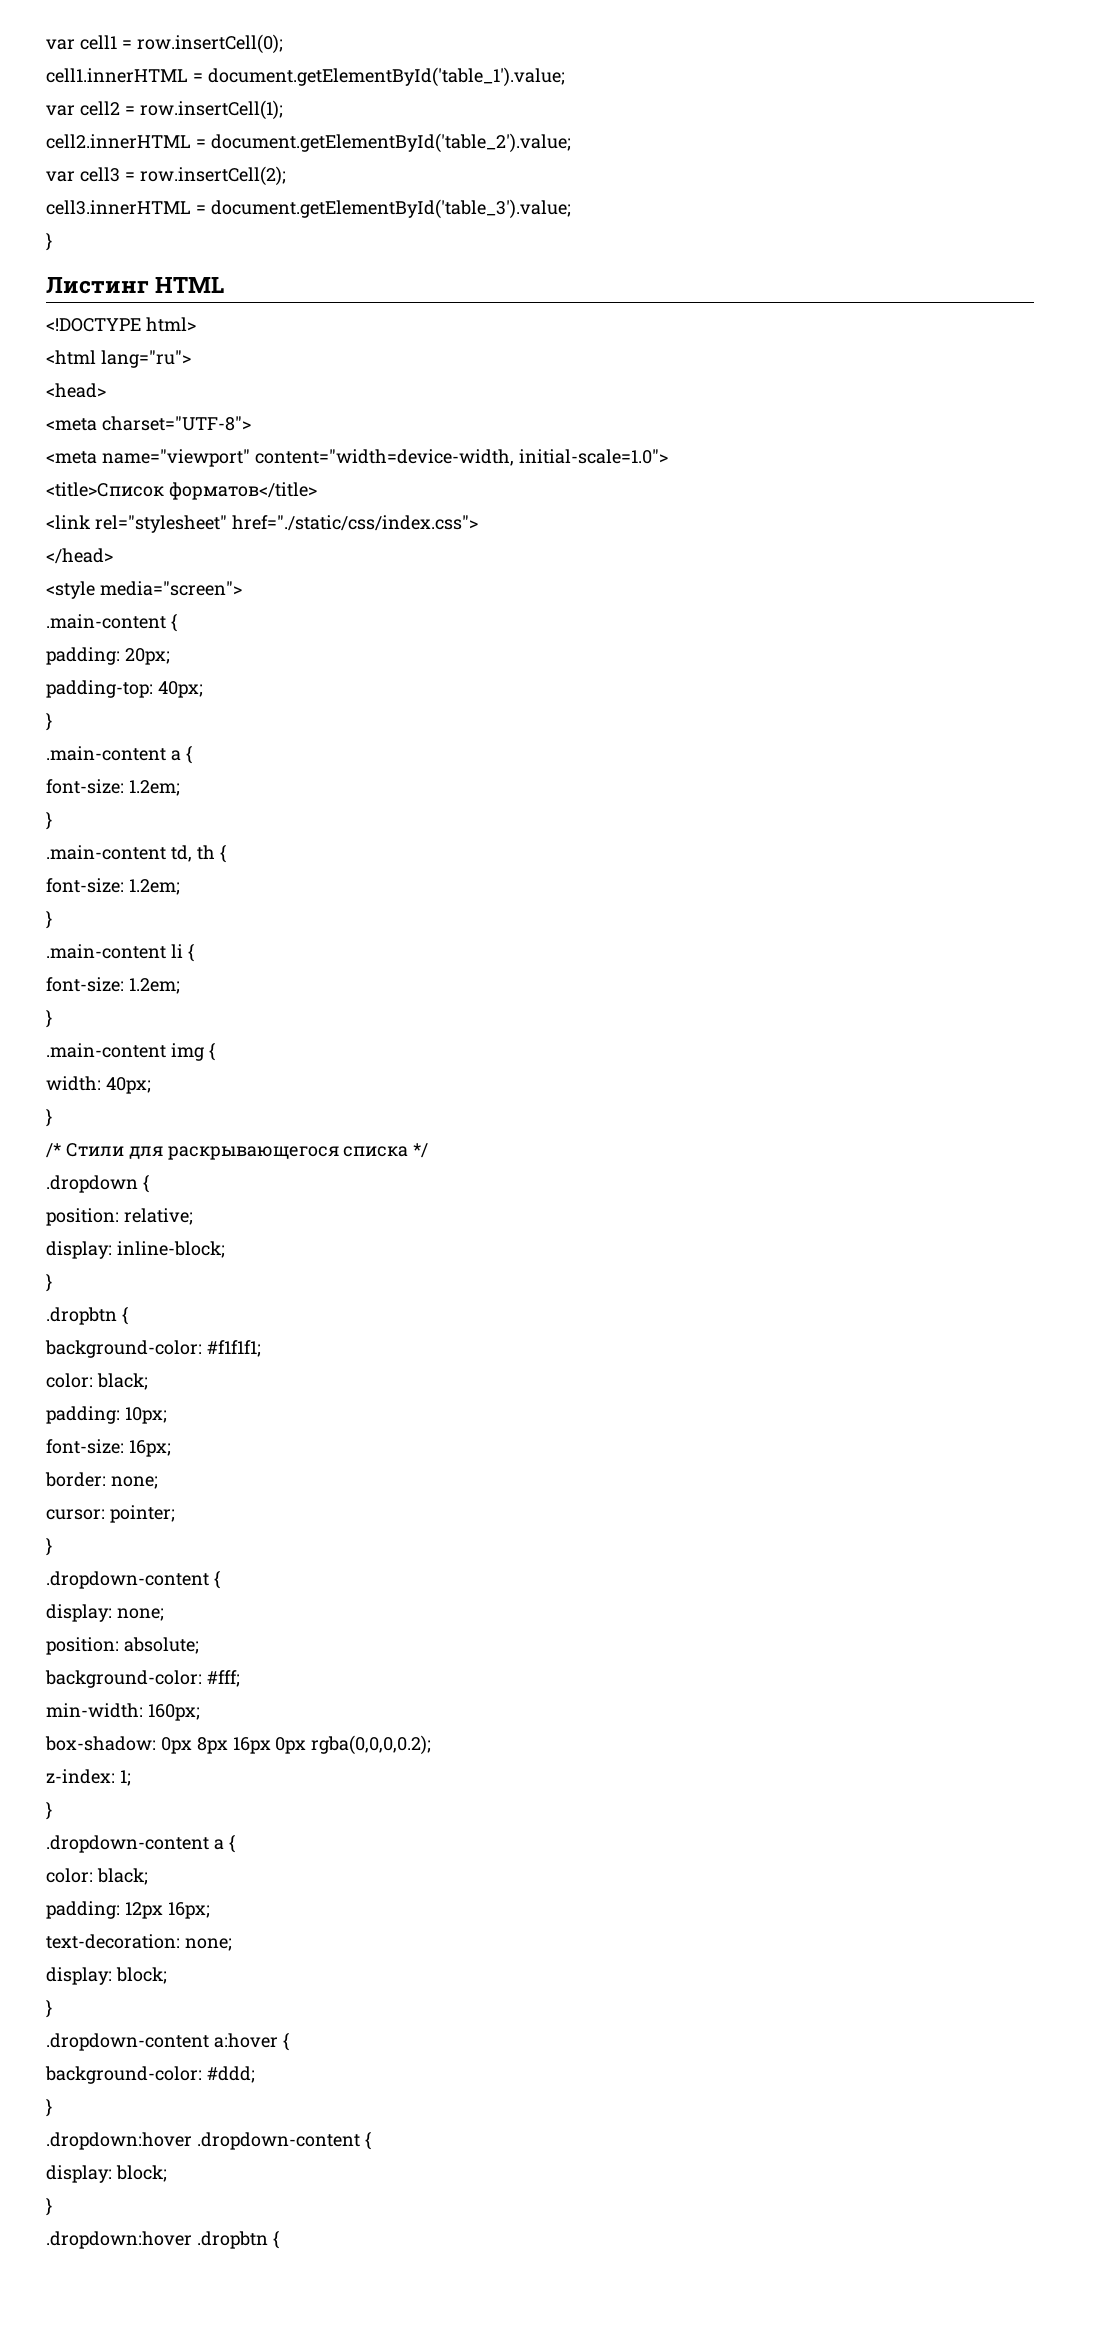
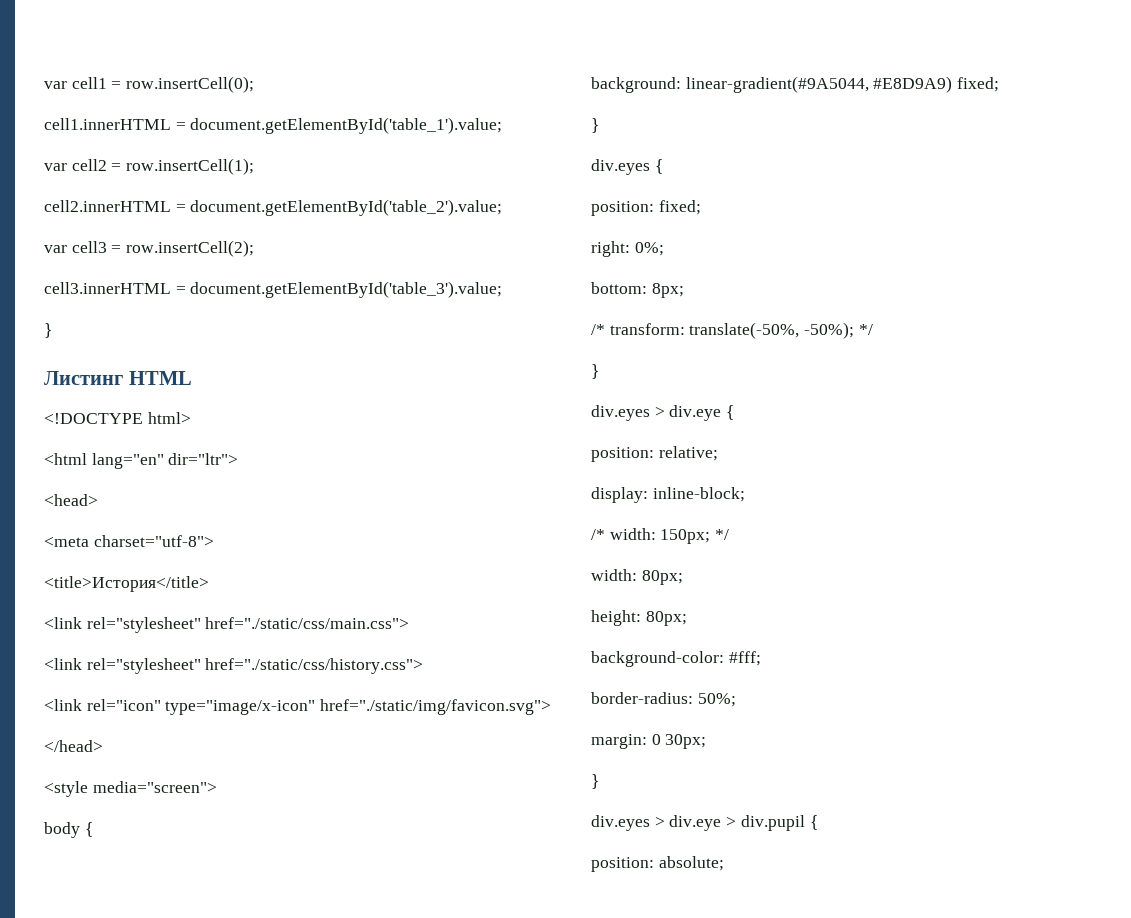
[100,350,191,368] lang="ru"> -> [91,453,239,469] lang="en" dir="ltr">
[101,416,251,431] [46,449,668,467] [46,482,317,500] [46,515,478,533] charset="UTF-8"> // <meta name="viewport" content="width=device-width, initial-scale=1.0"> // <title>Список форматов</title> // <link rel="stylesheet" href="./static/css/index.css"> -> [93,535,214,547] [44,576,209,592] [44,617,410,633] [44,658,424,674] [44,699,552,715] charset="utf-8"> // <title>История</title> // <link rel="stylesheet" href="./static/css/main.css"> // <link rel="stylesheet" href="./static/css/history.css"> // <link rel="icon" type="image/x-icon" href="./static/img/favicon.svg">
[46,613,177,632] [46,647,170,665] [46,680,203,698] [46,712,52,731] [46,745,192,764] [46,779,180,796] [46,811,52,830] [46,844,226,863] [46,878,180,895] [46,910,52,929] [46,943,194,962] [46,977,180,994] [46,1009,52,1028] [46,1042,215,1061] [46,1076,151,1094] [46,1108,52,1127] [46,1143,429,1160] [46,1175,138,1193] .main-content { // padding: 20px; // padding-top: 40px; // } // .main-content a { // font-size: 1.2em; // } // .main-content td, th { // font-size: 1.2em; // } // .main-content li { // font-size: 1.2em; // } // .main-content img { // width: 40px; // } // /* Стили для раскрывающегося списка */ // .dropdown -> [44,822,93,838] [591,76,1000,93] [591,118,599,133] [591,159,663,175] [591,200,701,216] [591,241,664,257] [591,282,684,298] [591,322,873,339] [591,364,599,379] [591,405,722,421] body { // background: linear-gradient(#9A5044, #E8D9A9) fixed; // } // div.eyes { // position: fixed; // right: 0%; // bottom: 8px; // /* transform: translate(-50%, -50%); */ // } // div.eyes > div.eye
[46,1273,52,1292] [46,1306,128,1325] [45,1340,261,1358] [46,1373,148,1390] [46,1406,167,1424] [46,1439,171,1457] [45,1472,158,1489] [46,1505,175,1523] [46,1537,52,1556] [46,1570,220,1589] [46,1604,164,1622] [46,1637,199,1655] [45,1670,240,1688] [46,1703,200,1721] [45,1735,432,1755] [46,1769,131,1786] [46,1801,52,1820] [46,1834,235,1853] [46,1868,148,1885] [46,1901,210,1919] [46,1934,232,1951] [46,1967,167,1985] [46,1999,52,2018] [46,2032,289,2051] [45,2066,255,2084] [46,2098,52,2117] [46,2131,371,2150] [46,2165,167,2183] [46,2197,52,2216] [46,2230,279,2249] } // .dropbtn { // background-color: #f1f1f1; // color: black; // padding: 10px; // font-size: 16px; // border: none; // cursor: pointer; // } // .dropdown-content { // display: none; // position: absolute; // background-color: #fff; // min-width: 160px; // box-shadow: 0px 8px 16px 0px rgba(0,0,0,0.2); // z-index: 1; // } // .dropdown-content a { // color: black; // padding: 12px 16px; // text-decoration: none; // display: block; // } // .dropdown-content a:hover { // background-color: #ddd; // } // .dropdown:hover .dropdown-content { // display: block; // } // .dropdown:hover .dropbtn { -> [591,528,730,544] [591,569,683,585] [591,610,687,626] [591,651,761,667] [591,692,736,707] [591,734,707,749] [591,774,599,789] [591,815,818,831] [591,856,724,872] /* width: 150px; */ // width: 80px; // height: 80px; // background-color: #fff; // border-radius: 50%; // margin: 0 30px; // } // div.eyes > div.eye > div.pupil { // position: absolute;

